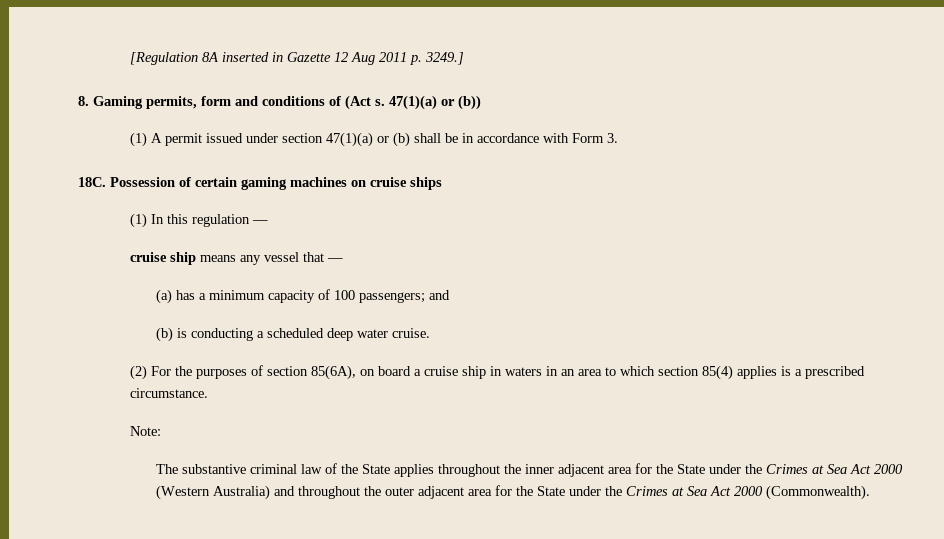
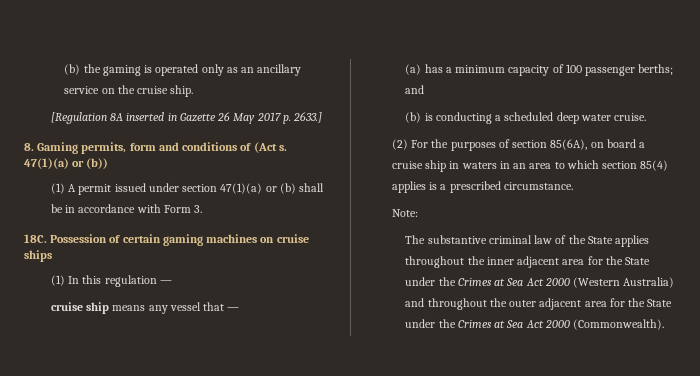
(130, 58) none -> [64,64,302,76] [64,85,194,97] (b) the gaming is operated only as an ancillary service on the cruise ship. //
[334,52,465,65] 12 Aug 2011 p. 3249.] -> [217,112,323,124] 26 May 2017 p. 2633.]
[359,292,426,303] passengers; -> [585,64,674,76] passenger berths;

